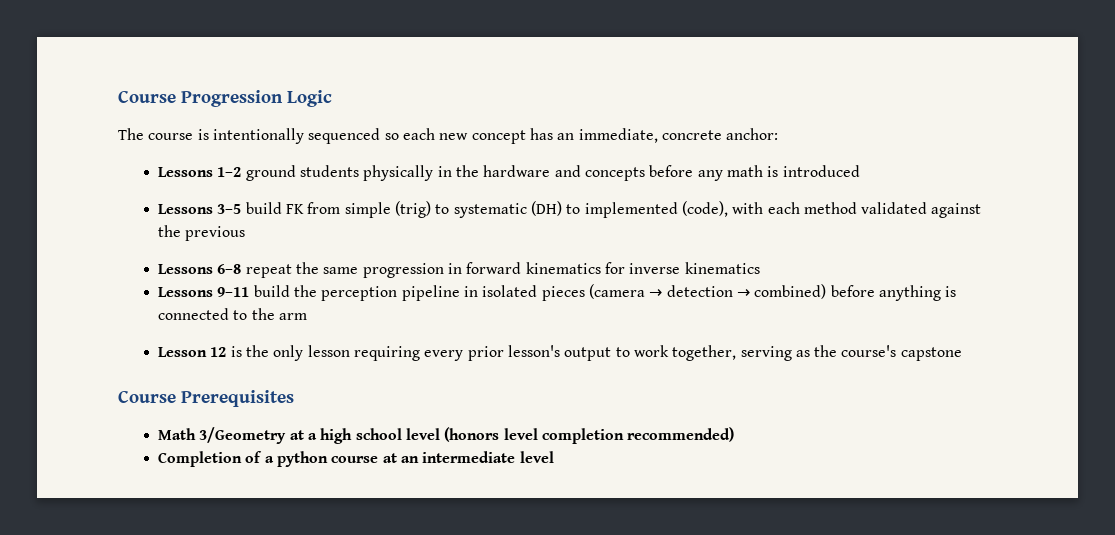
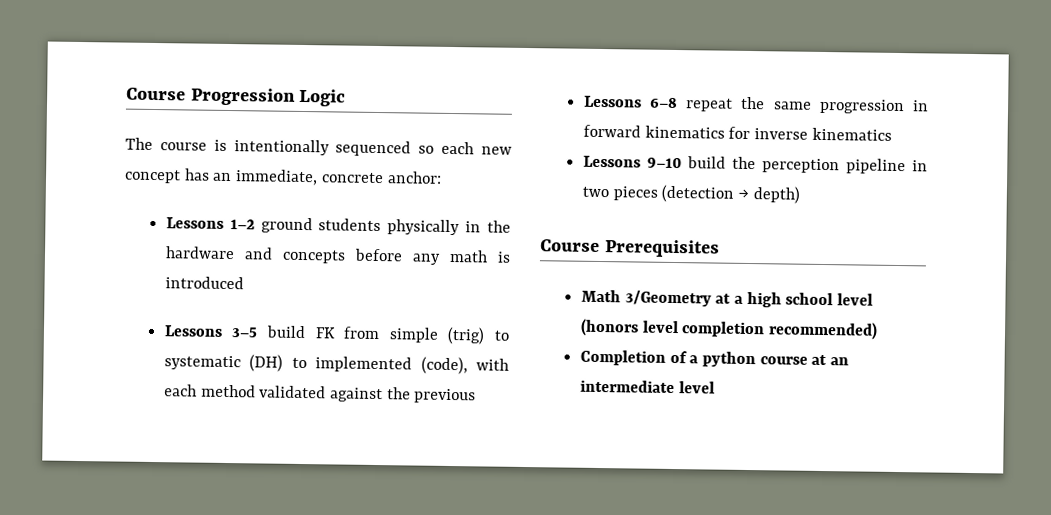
[217,287,250,297] 9–11 -> [646,157,682,169] 9–10
[482,284,957,301] [158,308,307,320] [158,345,962,361] isolated pieces (camera → detection → combined) before anything is connected to the arm // Lesson 12 is the only lesson requiring every prior lesson's output to work together, serving as the course's capstone -> [581,184,800,204] two pieces (detection → depth)

